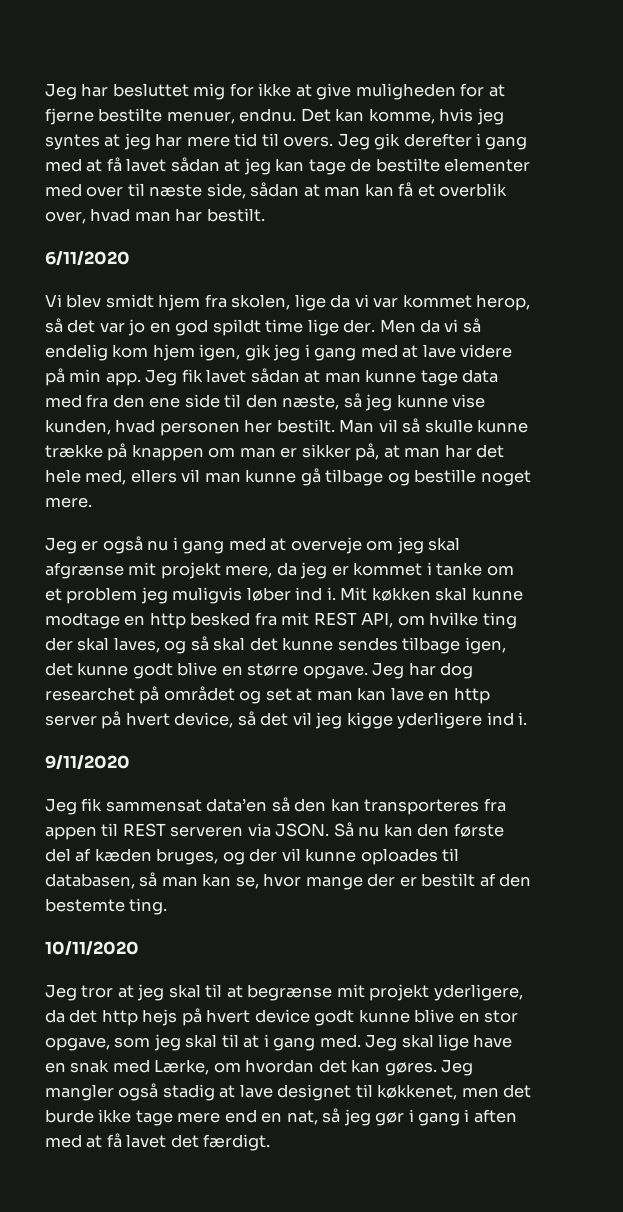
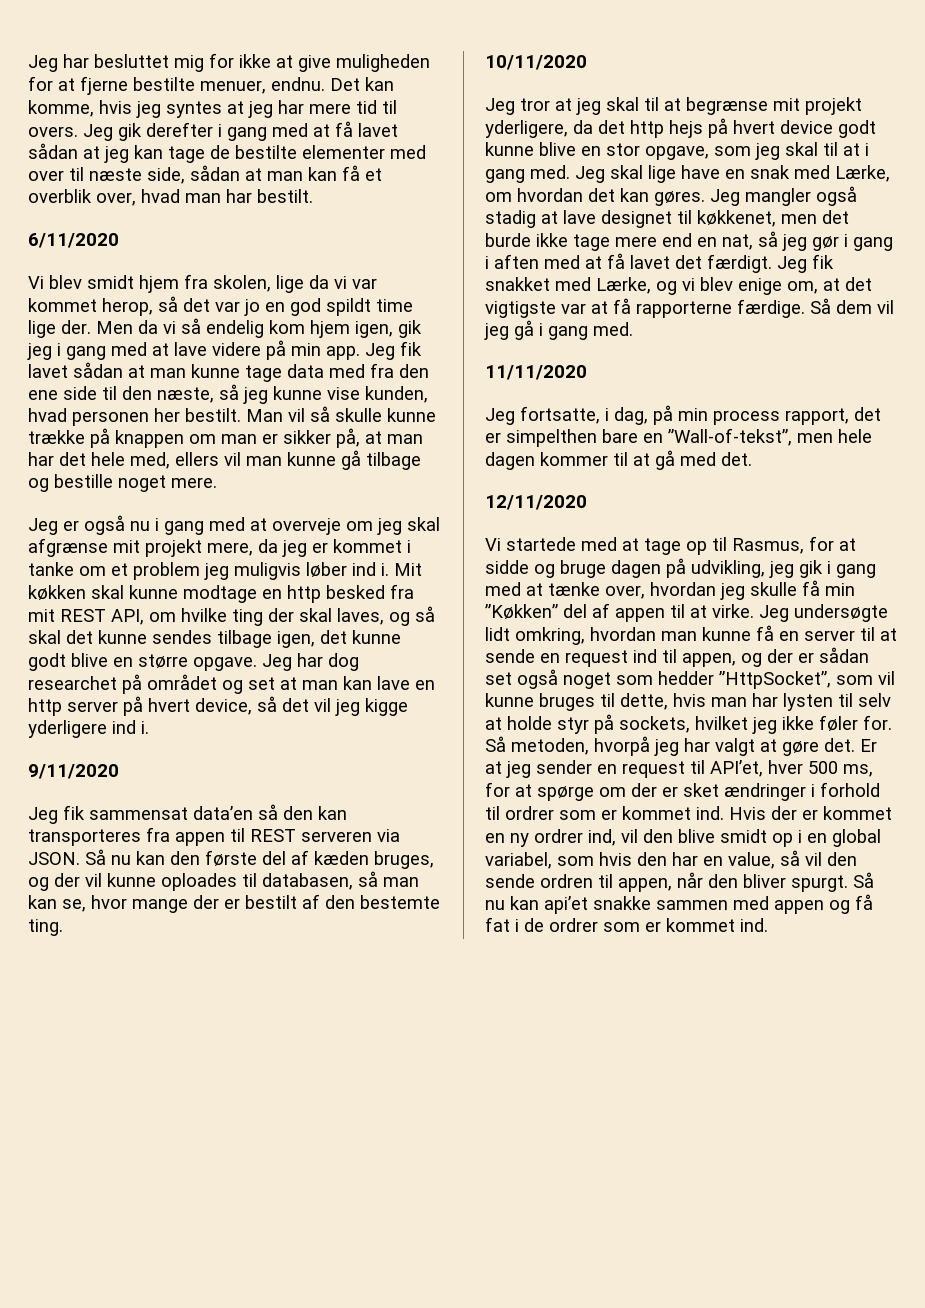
(271, 1142) none -> [777,254,834,273] [485,277,872,295] [485,298,894,318] [484,320,633,340] [485,365,587,380] [485,405,881,425] [485,428,872,447] [485,450,752,470] [485,495,587,510] [485,536,856,555] [485,558,876,578] [485,580,855,600] [485,603,888,622] [485,625,897,645] [485,647,869,667] [485,669,895,689] [485,693,891,711] [485,714,892,734] [485,736,877,756] [485,760,873,778] [485,782,880,801] [485,806,892,820] [485,829,881,847] [485,850,857,869] [485,872,874,892] [485,894,873,914] [485,917,768,932] Jeg fik snakket med Lærke, og vi blev enige om, at det vigtigste var at få rapporterne færdige. Så dem vil jeg gå i gang med. // 11/11/2020 // Jeg fortsatte, i dag, på min process rapport, det er simpelthen bare en ”Wall-of-tekst”, men hele dagen kommer til at gå med det. // 12/11/2020 // Vi startede med at tage op til Rasmus, for at sidde og bruge dagen på udvikling, jeg gik i gang med at tænke over, hvordan jeg skulle få min ”Køkken” del af appen til at virke. Jeg undersøgte lidt omkring, hvordan man kunne få en server til at sende en request ind til appen, og der er sådan set også noget som hedder ”HttpSocket”, som vil kunne bruges til dette, hvis man har lysten til selv at holde styr på sockets, hvilket jeg ikke føler for. Så metoden, hvorpå jeg har valgt at gøre det. Er at jeg sender en request til API’et, hver 500 ms, for at spørge om der er sket ændringer i forhold til ordrer som er kommet ind. Hvis der er kommet en ny ordrer ind, vil den blive smidt op i en global variabel, som hvis den har en value, så vil den sende ordren til appen, når den bliver spurgt. Så nu kan api’et snakke sammen med appen og få fat i de ordrer som er kommet ind.

